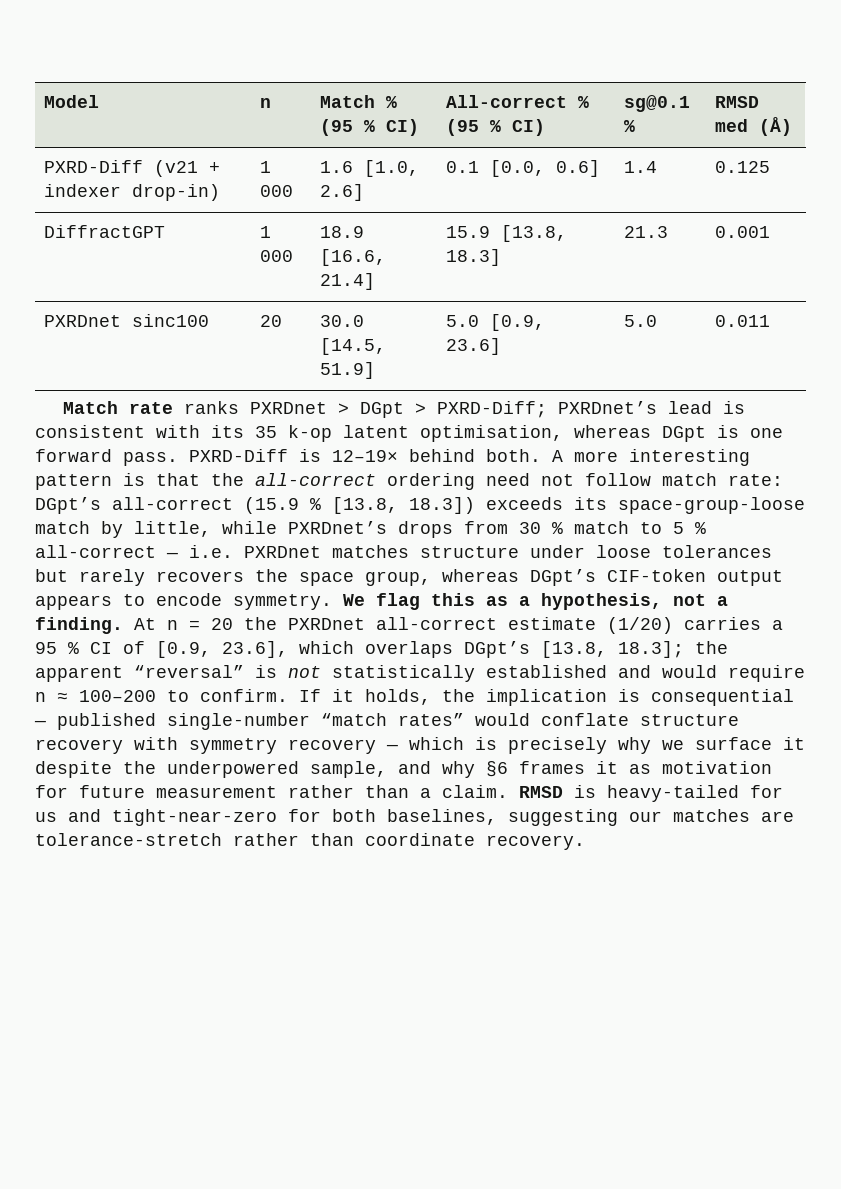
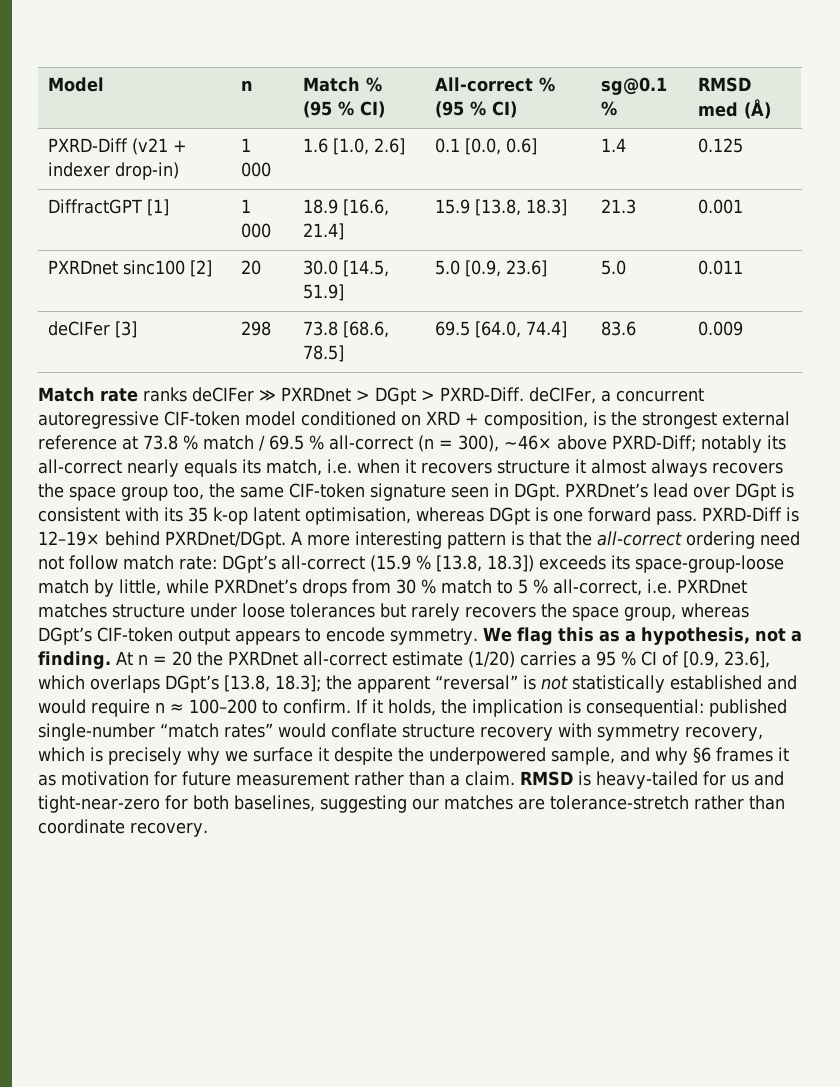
(165, 231) none -> [147,199,170,216] [1]
(209, 320) none -> [190,260,213,277] [2]
(770, 321) none -> [48,321,138,338] [241,321,272,336] [303,321,390,338] [303,345,345,362] [435,321,568,338] [601,321,637,336] [698,321,744,336] // deCIFer [3] | 298 | 73.8 [68.6, 78.5] | 69.5 [64.0, 74.4] | 83.6 | 0.009
(239, 407) none -> [192,387,276,402] deCIFer ≫
[436,401,712,418] PXRD-Diff; PXRDnet’s lead -> [439,387,704,404] [38,411,790,429] [38,435,786,453] [38,459,783,477] [38,483,776,501] PXRD-Diff. deCIFer, a concurrent autoregressive CIF-token model conditioned on XRD + composition, is the strongest external reference at 73.8 % match / 69.5 % all-correct (n = 300), ~46× above PXRD-Diff; notably its all-correct nearly equals its match, i.e. when it recovers structure it almost always recovers the space group too, the same CIF-token signature seen in DGpt. PXRDnet’s lead over DGpt
[486,449,541,462] both. -> [165,531,286,549] PXRDnet/DGpt.
[35,545,178,558] all-correct — -> [553,579,642,596] all-correct,
[651,689,794,706] [34,720,46,726] consequential — -> [586,699,704,717] consequential:
[288,739,398,754] recovery — -> [685,726,763,741] recovery,

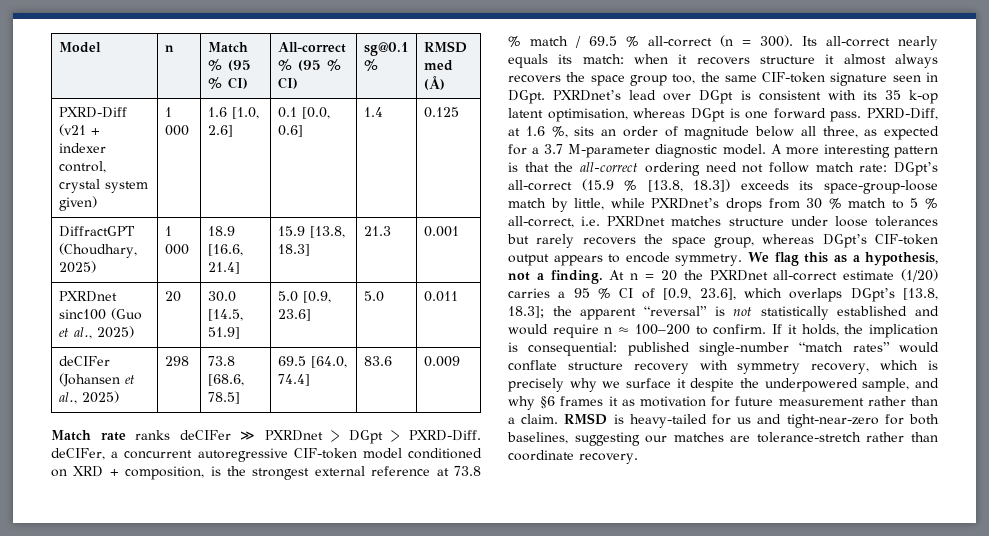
[115,162,180,180] drop-in) -> [58,161,106,173] [58,179,148,193] [58,196,97,211] control, crystal system given)
[147,199,170,216] [1] -> [58,243,137,258] [58,261,96,273] (Choudhary, 2025)
[190,260,213,277] [2] -> [110,308,142,320] [58,326,134,339] (Guo et al., 2025)
[115,321,138,338] [3] -> [58,373,135,387] [58,391,119,404] (Johansen et al., 2025)
[458,435,786,453] 300), ~46× above PXRD-Diff; notably its -> [760,35,817,47] 300). Its
[266,459,352,476] match, i.e. -> [582,54,624,64] match:
[702,507,799,522] [38,531,286,549] PXRD-Diff is 12–19× behind PXRDnet/DGpt. -> [867,108,938,120] [508,126,939,140] [508,144,766,158] PXRD-Diff, at 1.6 %, sits an order of magnitude below all three, as expected for a 3.7 M-parameter diagnostic model.

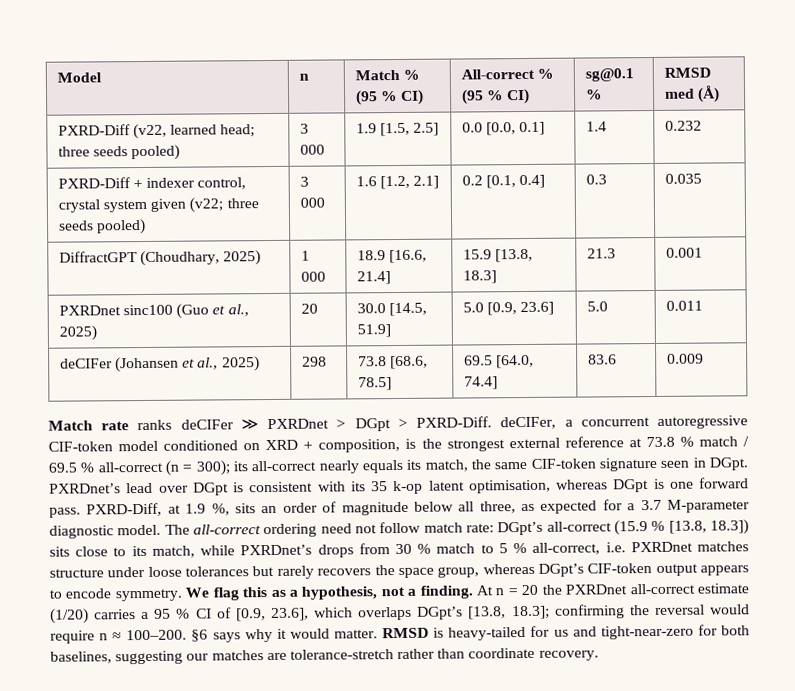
[58,124,86,136] (v21 -> [133,123,256,140] [57,144,181,161] [299,123,309,134] [299,144,325,155] [355,122,440,137] [461,121,546,136] [585,121,607,132] [664,120,702,131] [57,177,131,189] (v22, learned head; three seeds pooled) | 3 000 | 1.9 [1.5, 2.5] | 0.0 [0.0, 0.1] | 1.4 | 0.232 // PXRD-Diff
[58,196,97,211] [164,107,172,117] [164,125,189,136] [207,107,259,119] [207,125,233,137] [277,107,330,119] [277,125,303,137] [363,107,383,117] [423,107,459,118] given) | 1 000 | 1.6 [1.0, 2.6] | 0.1 [0.0, 0.6] | 1.4 | 0.125 -> [150,197,259,213] [58,218,147,235] [299,176,309,187] [299,197,325,208] [355,175,440,190] [461,174,546,189] [585,174,607,185] [664,173,702,184] given (v22; three seeds pooled) | 3 000 | 1.6 [1.2, 2.1] | 0.2 [0.1, 0.4] | 0.3 | 0.035
[760,35,817,47] 300). Its -> [195,460,249,476] 300); its
[582,54,938,68] [508,72,696,86] match: when it recovers structure it almost always recovers the space group too, -> [424,459,468,472] match,
[525,126,545,136] 1.6 -> [185,503,207,514] 1.9
[770,144,938,158] [508,162,574,172] A more interesting pattern is that the -> [164,524,190,535] The
[740,180,938,194] [508,198,605,212] exceeds its space-group-loose match by little, -> [49,545,195,558] sits close to its match,
[552,306,939,320] [508,324,939,338] [508,342,939,356] [508,360,938,374] [508,378,939,392] [508,396,938,410] [508,414,559,424] the apparent “reversal” is not statistically established and would require n ≈ 100–200 to confirm. If it holds, the implication is consequential: published single-number “match rates” would conflate structure recovery with symmetry recovery, which is precisely why we surface it despite the underpowered sample, and why §6 frames it as motivation for future measurement rather than a claim. -> [554,604,751,619] [50,628,378,644] confirming the reversal would require n ≈ 100–200. §6 says why it would matter.

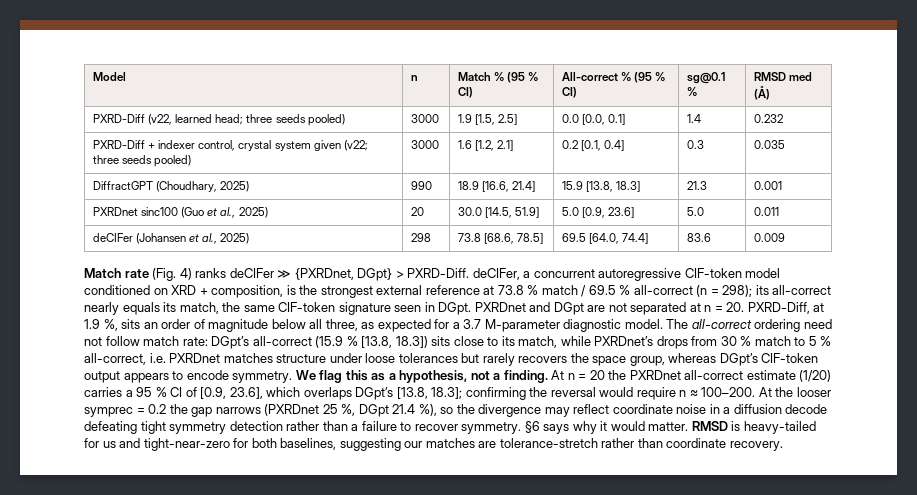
[299,123,309,134] [299,144,325,155] 3 000 -> [411,114,440,123] 3000
[299,176,309,187] [299,197,325,208] 3 000 -> [411,140,440,149] 3000
[300,250,310,261] [300,271,326,282] 1 000 -> [411,181,433,190] 990
(130, 426) none -> [152,268,192,281] (Fig. 4)
[267,418,391,432] PXRDnet > DGpt -> [294,268,393,281] {PXRDnet, DGpt}
[195,460,231,476] 300); -> [722,285,753,297] 298);
[49,477,749,496] [49,507,81,518] PXRDnet’s lead over DGpt is consistent with its 35 k-op latent optimisation, whereas DGpt is one forward pass. -> [474,302,745,315] PXRDnet and DGpt are not separated at n = 20.
(188, 635) none -> [758,387,831,397] [84,404,828,417] [84,421,522,434] At the looser symprec = 0.2 the gap narrows (PXRDnet 25 %, DGpt 21.4 %), so the divergence may reflect coordinate noise in a diffusion decode defeating tight symmetry detection rather than a failure to recover symmetry.

